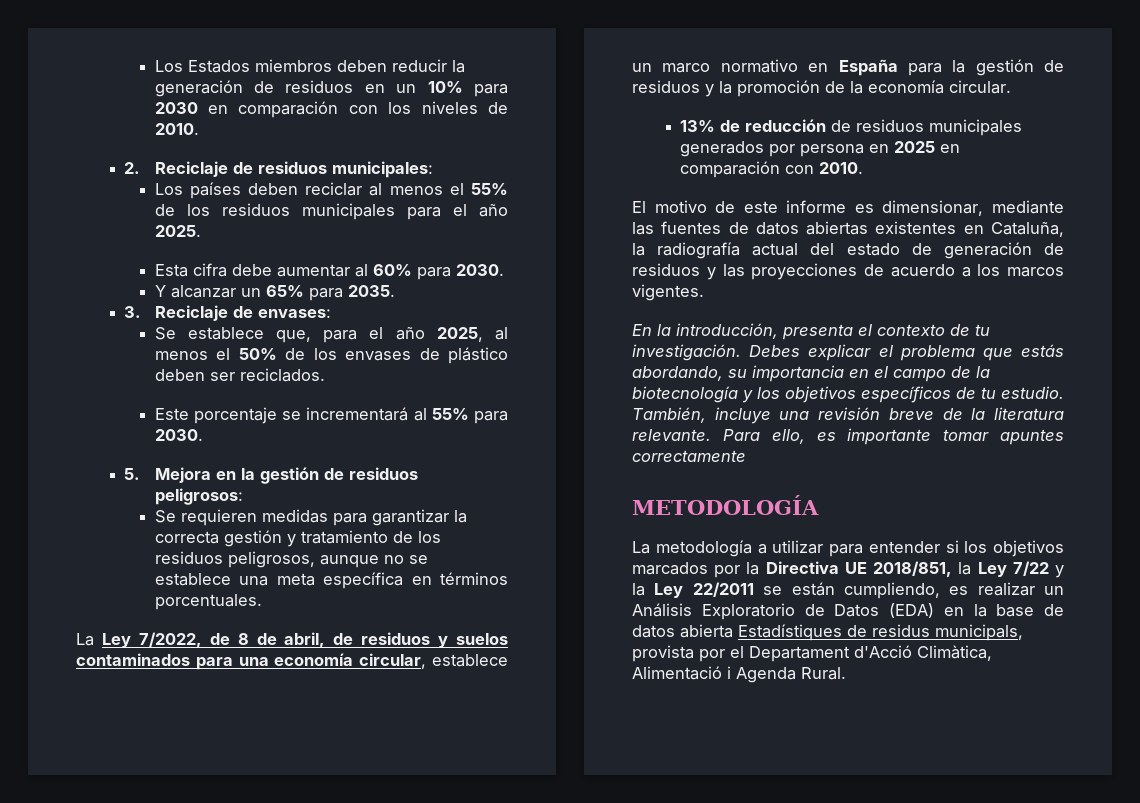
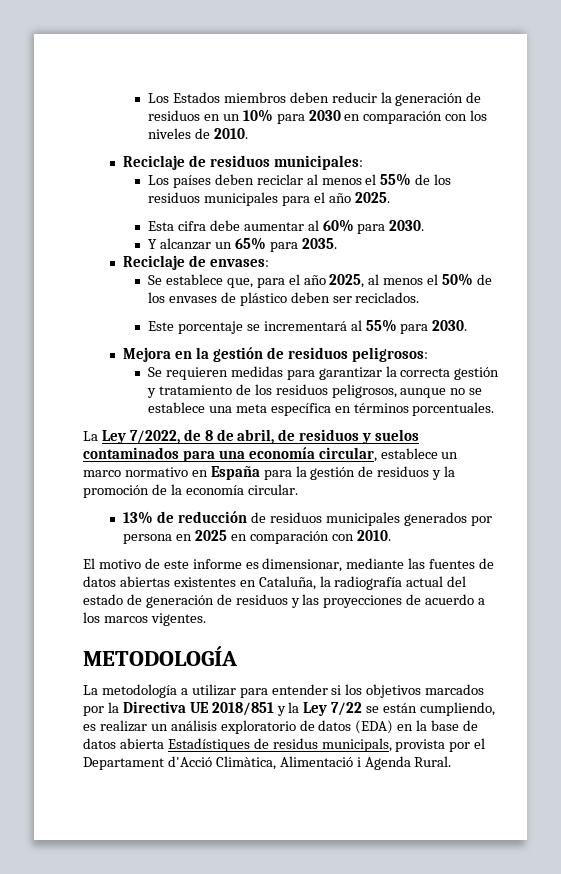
[124,162,141,174] 2. -> (248, 133) none
[124,306,142,318] 3. -> (337, 243) none
[124,468,141,480] 5. -> (468, 325) none
[632,323,990,340] [632,344,1064,361] [632,365,990,382] [632,386,1064,403] [632,407,1064,424] [632,428,1064,445] [632,450,746,462] // En la introducción, presenta el contexto de tu investigación. Debes explicar el problema que estás abordando, su importancia en el campo de la biotecnología y los objetivos específicos de tu estudio. También, incluye una revisión breve de la literatura relevante. Para ello, es importante tomar apuntes correctamente -> (206, 619) none
[873,561,953,577] 2018/851, -> [211,702,286,716] 2018/851 y
[1055,565,1064,578] [632,582,754,598] y la Ley 22/2011 -> (363, 709) none
[632,603,880,620] Análisis Exploratorio de Datos -> [170,720,352,734] análisis exploratorio de datos

